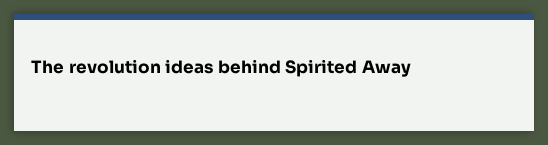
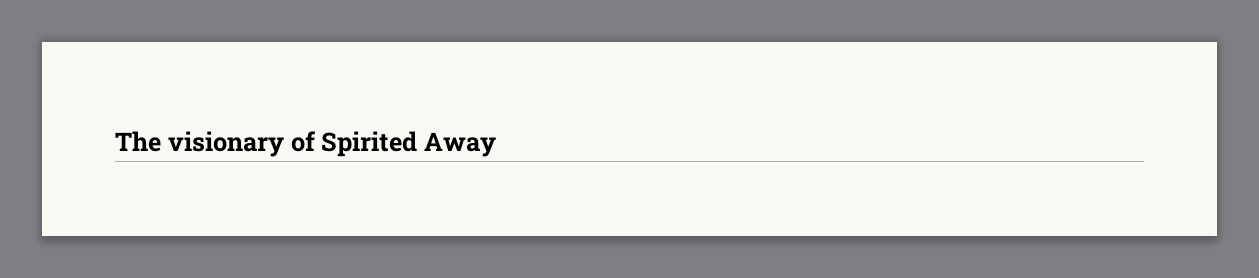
[68,59,281,74] revolution ideas behind -> [167,131,316,157] visionary of

